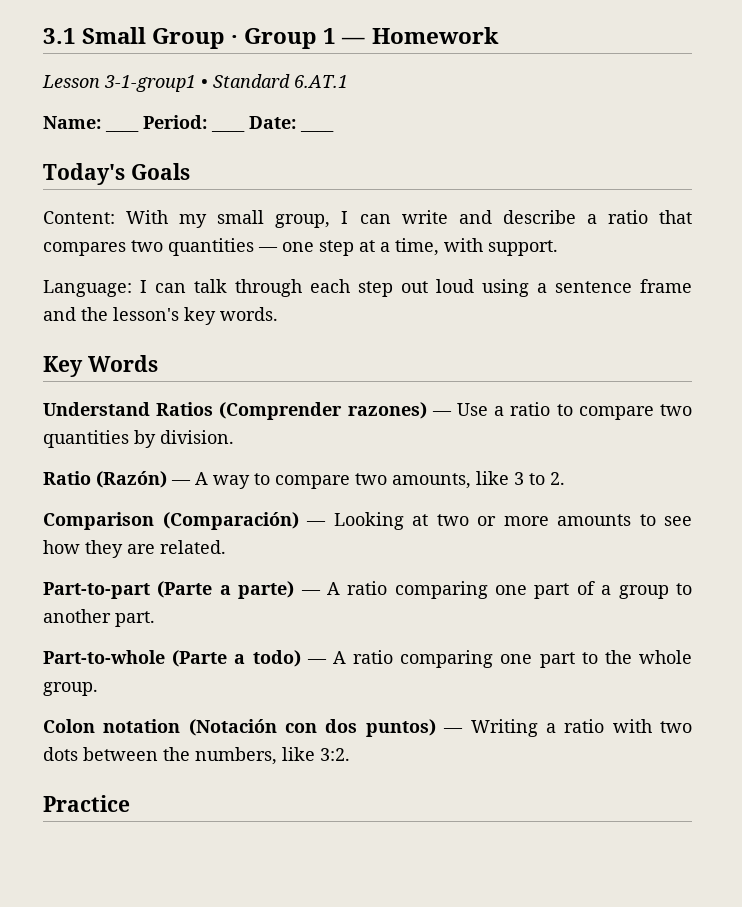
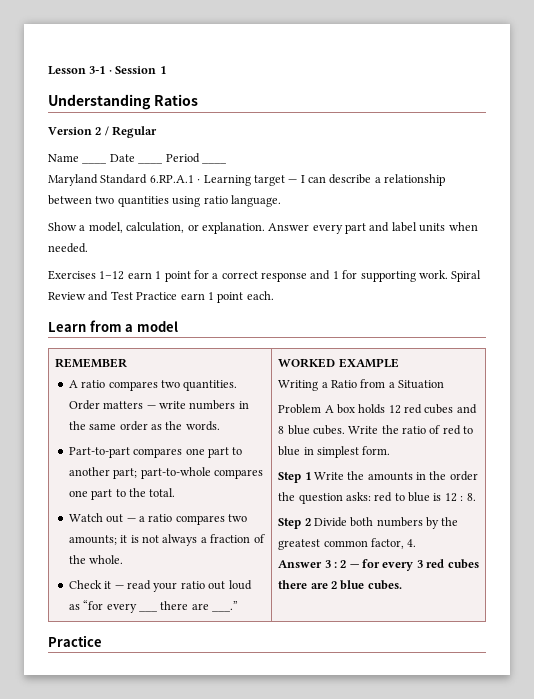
[43,27,499,49] [42,74,348,92] [43,116,101,129] [105,129,139,132] [143,115,207,129] [211,129,245,132] [249,116,296,129] [300,129,334,132] [43,163,190,185] [43,210,693,228] [43,238,558,256] [43,279,692,297] [43,307,278,325] [43,355,158,377] [43,402,692,420] [43,430,234,448] [43,471,565,489] [43,512,692,530] [43,540,226,558] [43,581,692,599] [43,609,155,627] [43,650,692,668] [43,682,98,696] [43,719,693,737] [43,747,350,765] 3.1 Small Group · Group 1 — Homework // Lesson 3-1-group1 • Standard 6.AT.1 // Name: ____ Period: ____ Date: ____ // Today's Goals // Content: With my small group, I can write and describe a ratio that compares two quantities — one step at a time, with support. // Language: I can talk through each step out loud using a sentence frame and the lesson's key words. // Key Words // Understand Ratios (Comprender razones) — Use a ratio to compare two quantities by division. // Ratio (Razón) — A way to compare two amounts, like 3 to 2. // Comparison (Comparación) — Looking at two or more amounts to see how they are related. // Part-to-part (Parte a parte) — A ratio comparing one part of a group to another part. // Part-to-whole (Parte a todo) — A ratio comparing one part to the whole group. // Colon notation (Notación con dos puntos) — Writing a ratio with two dots between the numbers, like 3:2. -> [48,66,166,75] [48,94,198,110] [48,126,158,138] [48,154,79,162] [82,162,108,164] [109,154,135,162] [138,153,227,164] [48,174,446,186] [48,195,281,207] [48,222,478,234] [48,243,88,253] [48,270,482,282] [48,291,274,303] [48,320,178,332] [55,358,128,368] [68,380,238,391] [68,400,249,410] [68,421,220,431] [68,447,243,458] [68,467,264,479] [68,488,176,500] [68,513,248,525] [68,534,265,546] [68,555,124,564] [68,580,252,592] [68,600,159,613] [160,601,239,612] [278,358,399,368] [278,379,445,391] [278,404,477,414] [278,425,474,435] [278,446,391,458] [278,471,478,483] [278,492,476,504] [278,517,459,529] [278,538,417,550] [278,559,479,571] [278,580,402,590] Lesson 3-1 · Session 1 // Understanding Ratios // Version 2 / Regular // Name ____ Date ____ Period ____ // Maryland Standard 6.RP.A.1 · Learning target — I can describe a relationship between two quantities using ratio language. // Show a model, calculation, or explanation. Answer every part and label units when needed. // Exercises 1–12 earn 1 point for a correct response and 1 for supporting work. Spiral Review and Test Practice earn 1 point each. // Learn from a model // REMEMBER // A ratio compares two quantities. Order matters — write numbers in the same order as the words. // Part-to-part compares one part to another part; part-to-whole compares one part to the total. // Watch out — a ratio compares two amounts; it is not always a fraction of the whole. // Check it — read your ratio out loud as “for every ___ there are ___.” | WORKED EXAMPLE // Writing a Ratio from a Situation // Problem A box holds 12 red cubes and 8 blue cubes. Write the ratio of red to blue in simplest form. // Step 1 Write the amounts in the order the question asks: red to blue is 12 : 8. // Step 2 Divide both numbers by the greatest common factor, 4. // Answer 3 : 2 — for every 3 red cubes there are 2 blue cubes.

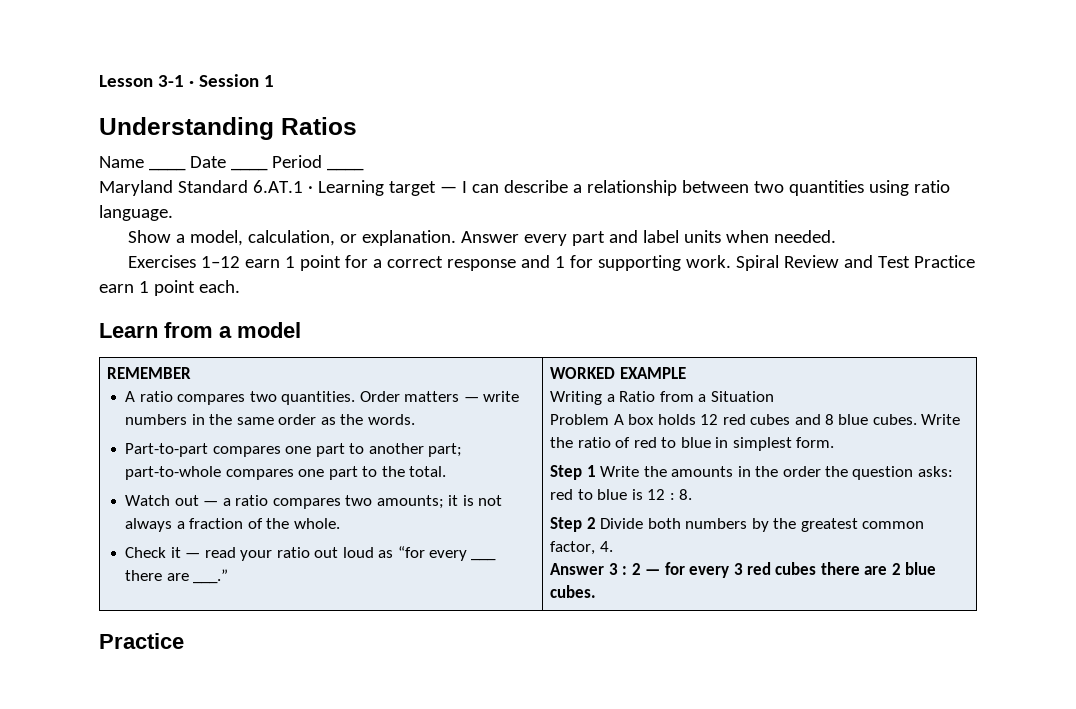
[48,126,158,138] // Version 2 / Regular -> (357, 126) none
[149,175,194,183] 6.RP.A.1 -> [252,180,303,193] 6.AT.1

